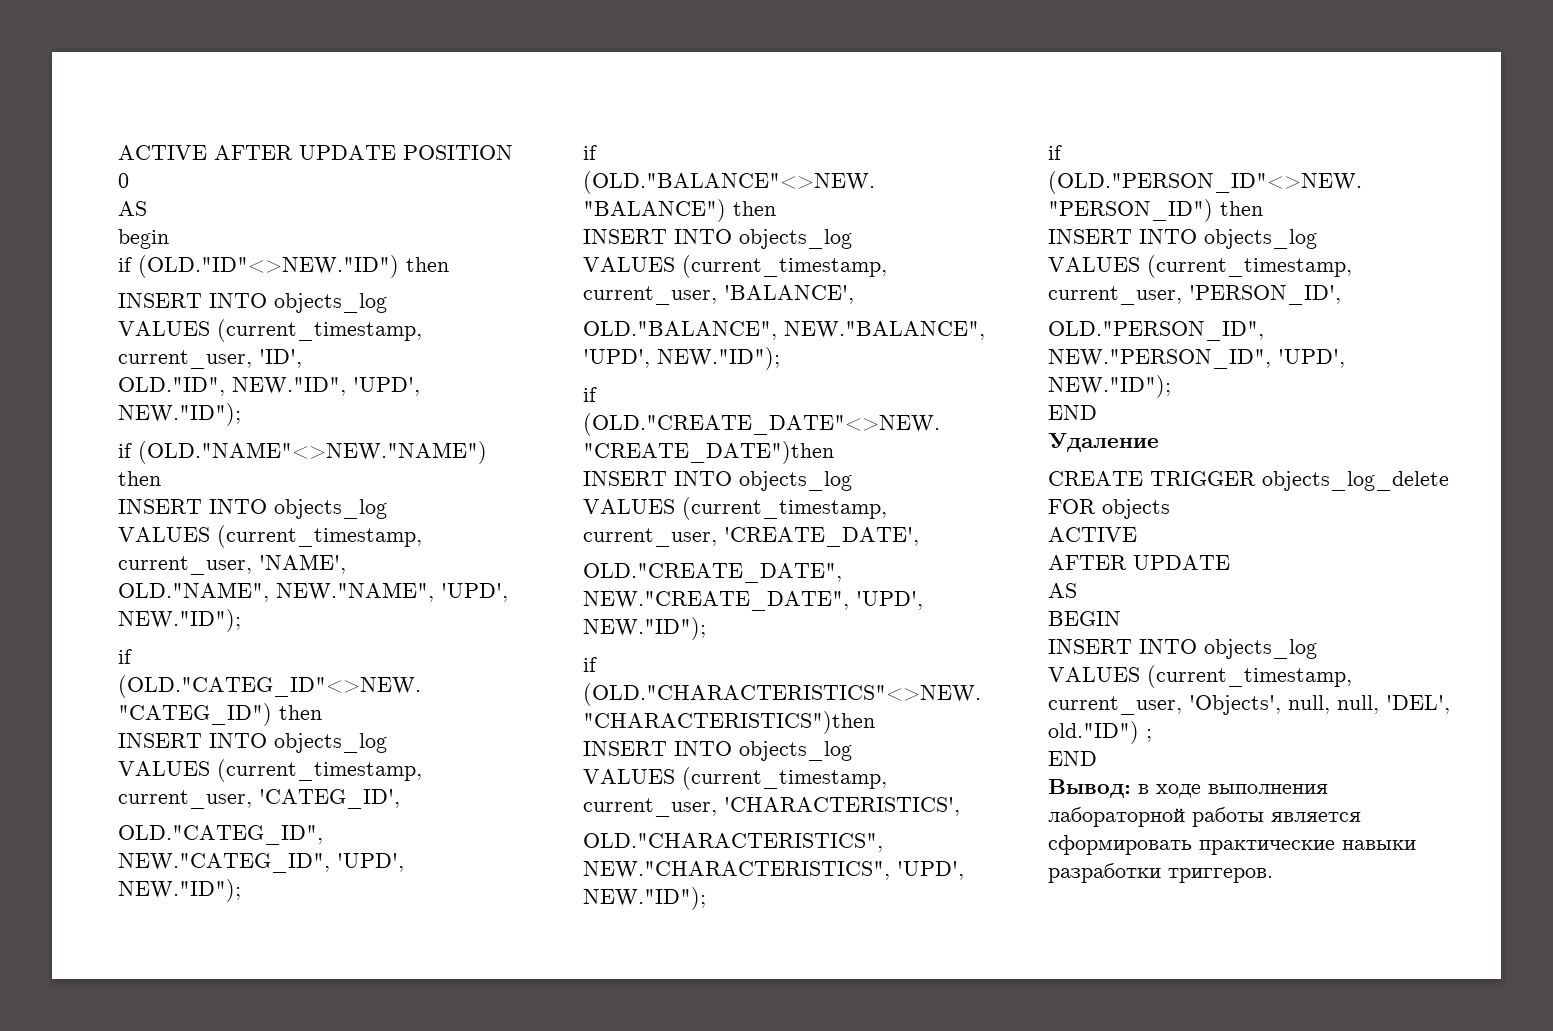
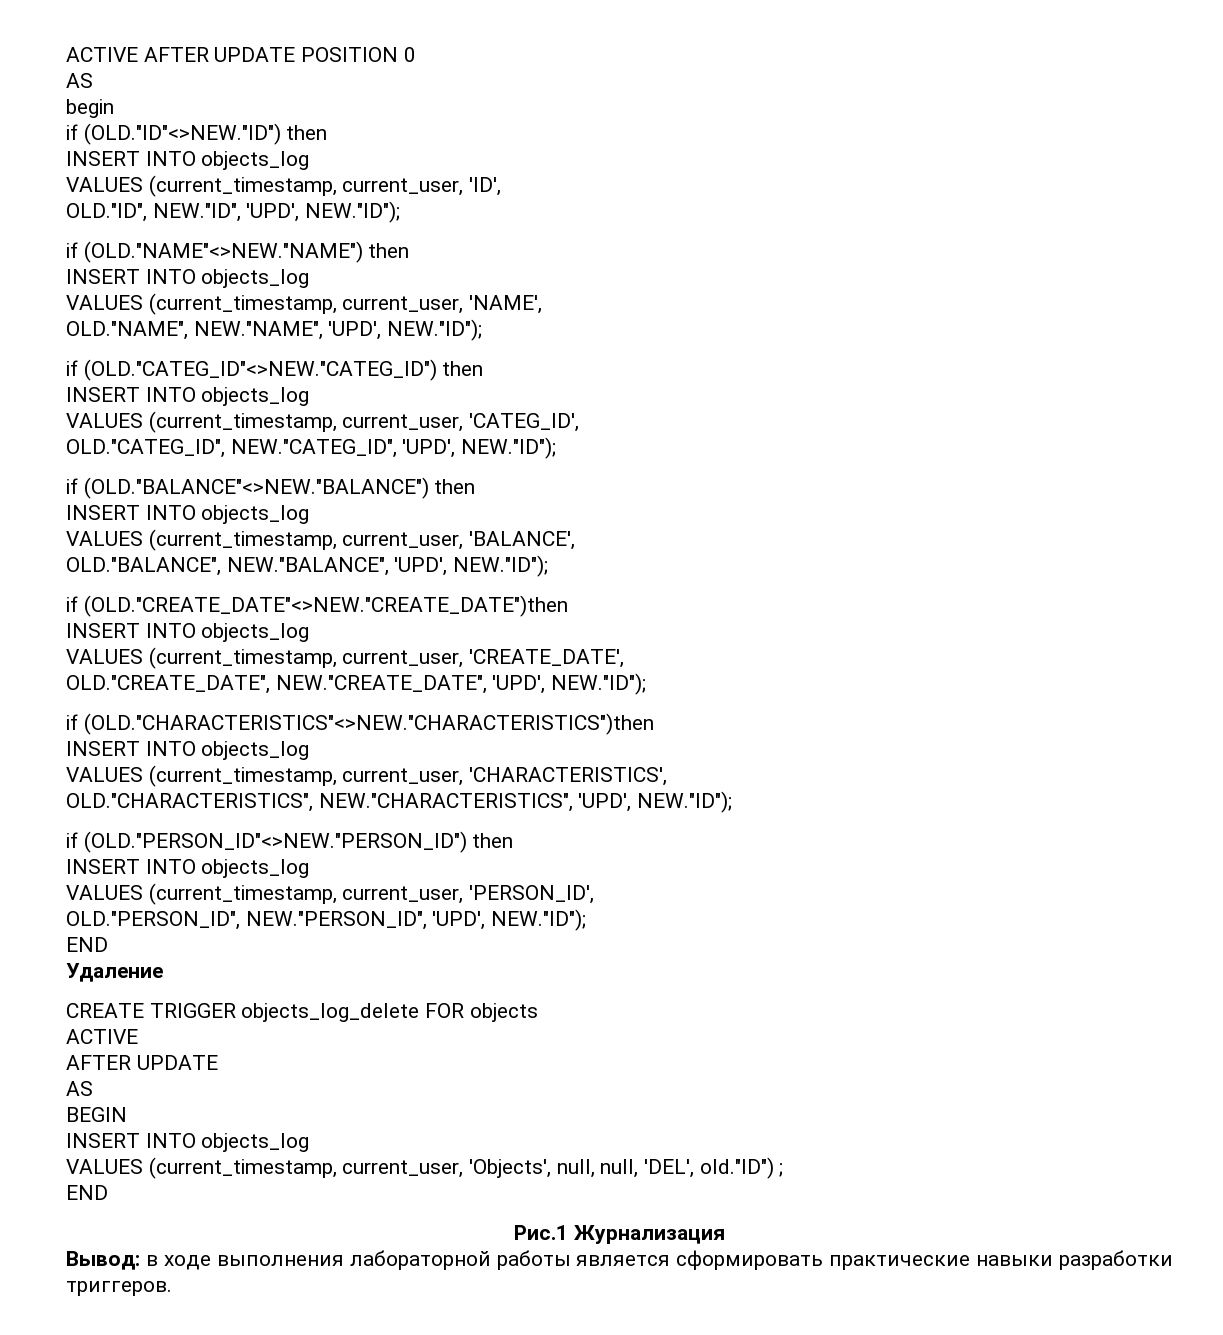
(1097, 758) none -> [514,1225,725,1244] // Рис.1 Журнализация

